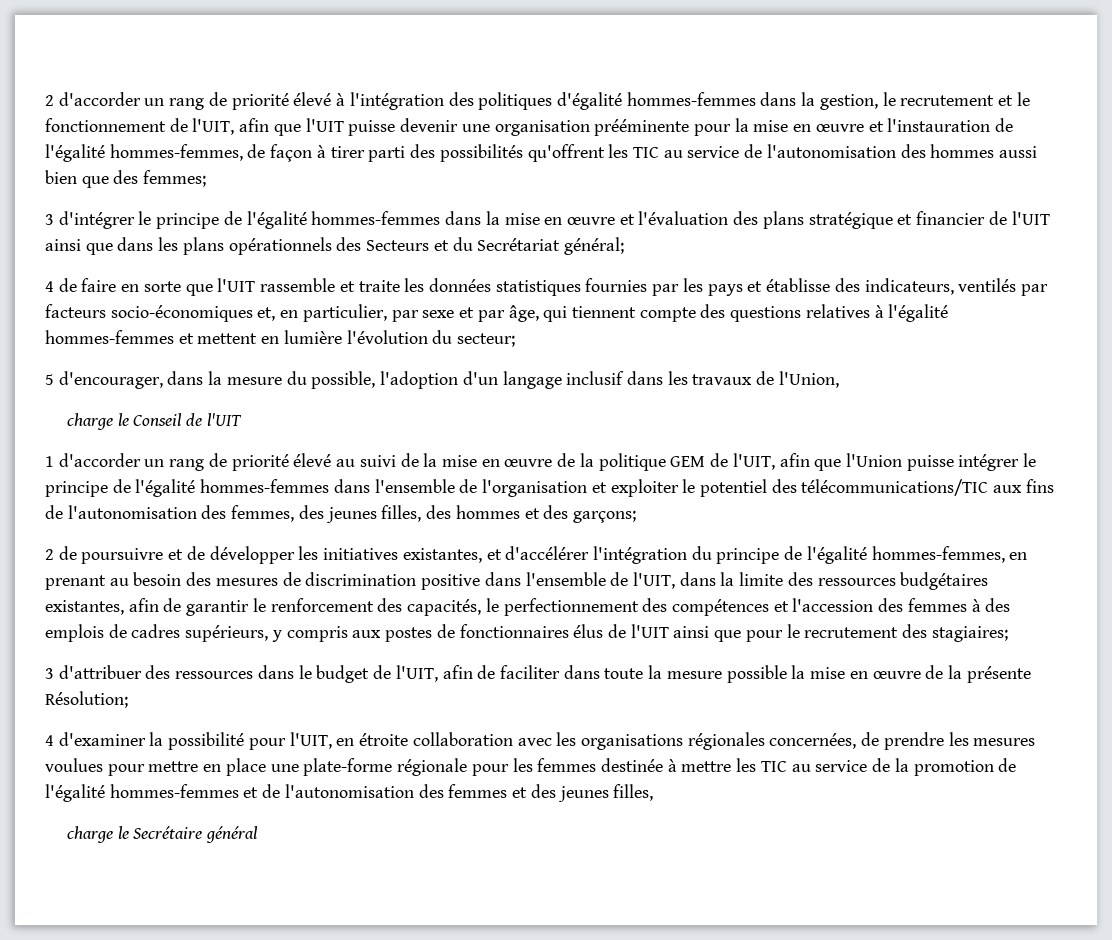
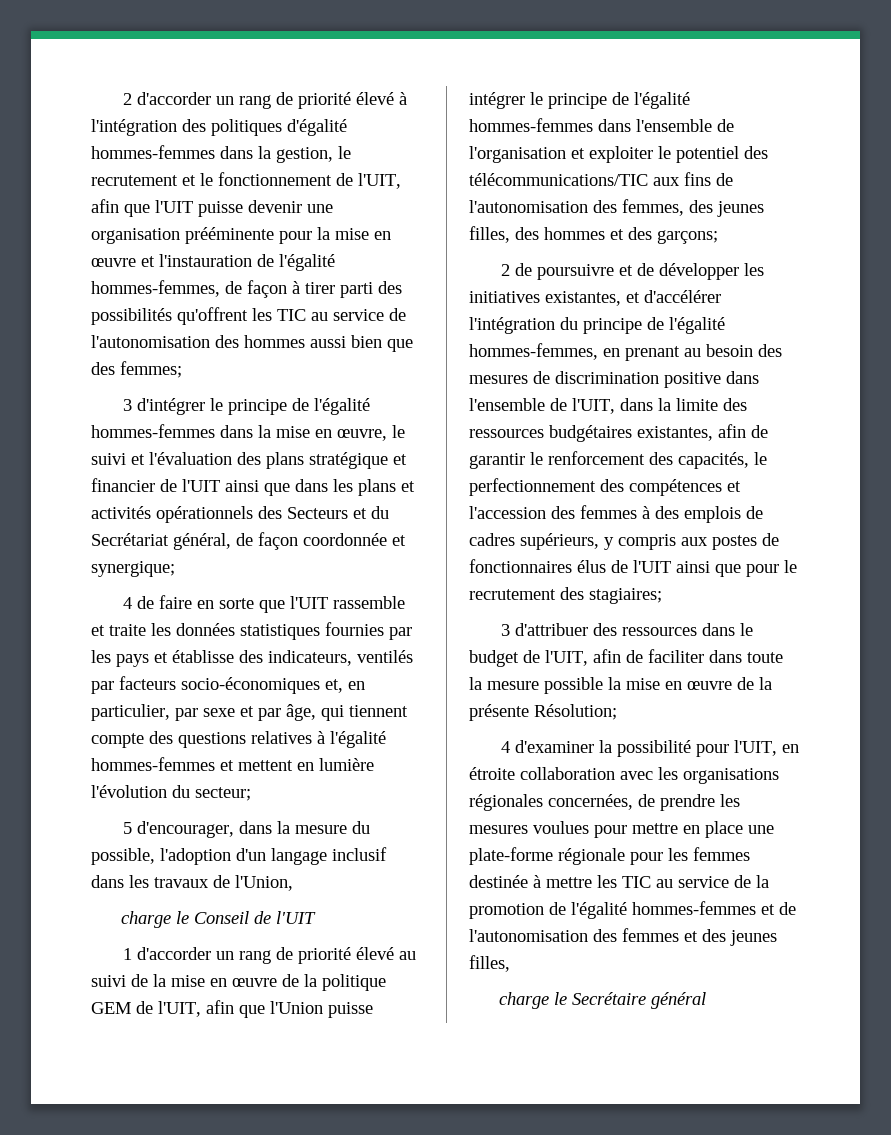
[566,217,615,225] œuvre -> [337,425,405,441] [91,453,126,465] œuvre, le suivi
(224, 246) none -> [401,481,415,492] [91,506,151,519] et activités
[563,237,624,255] général; -> [173,532,406,550] [91,561,175,577] général, de façon coordonnée et synergique;

